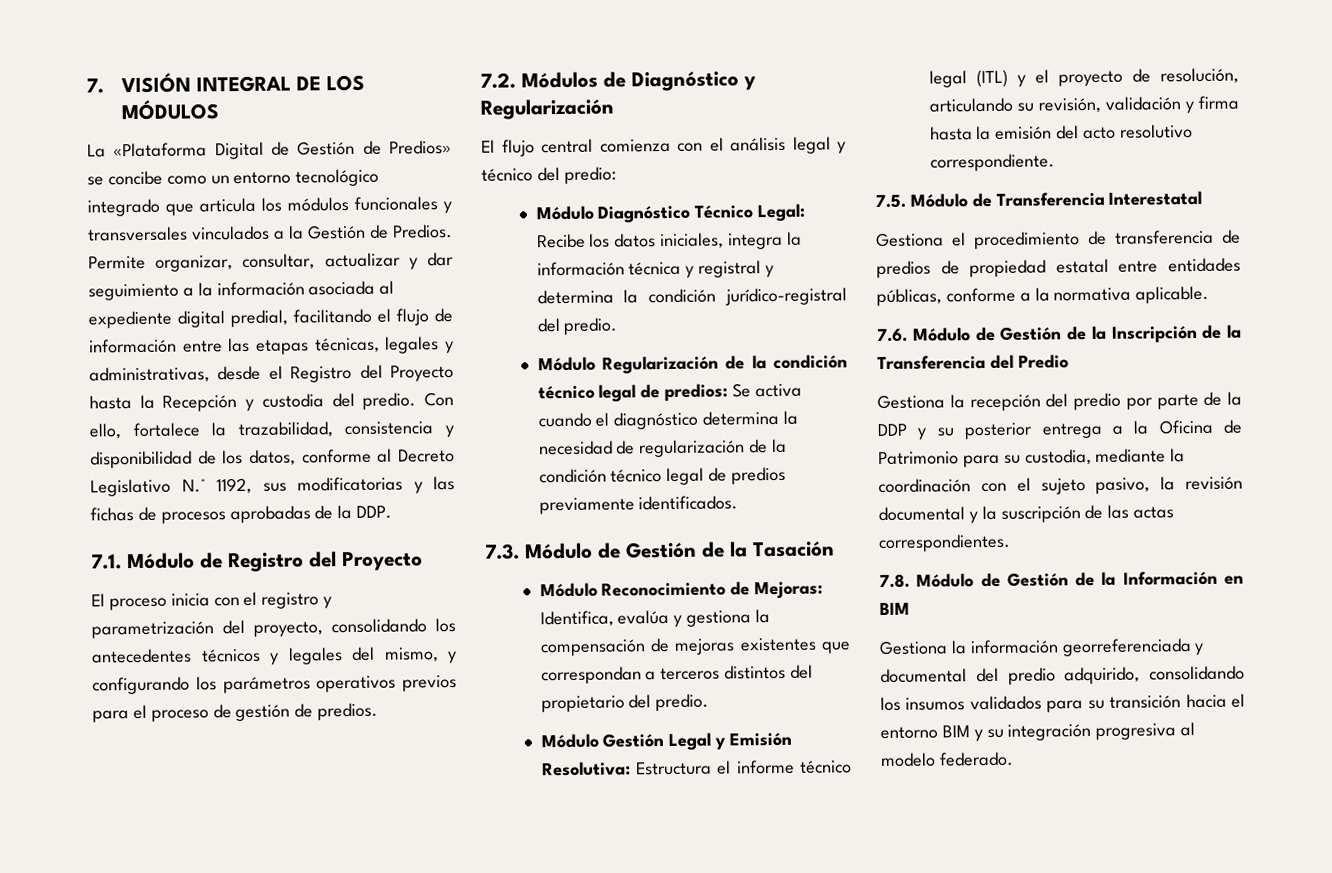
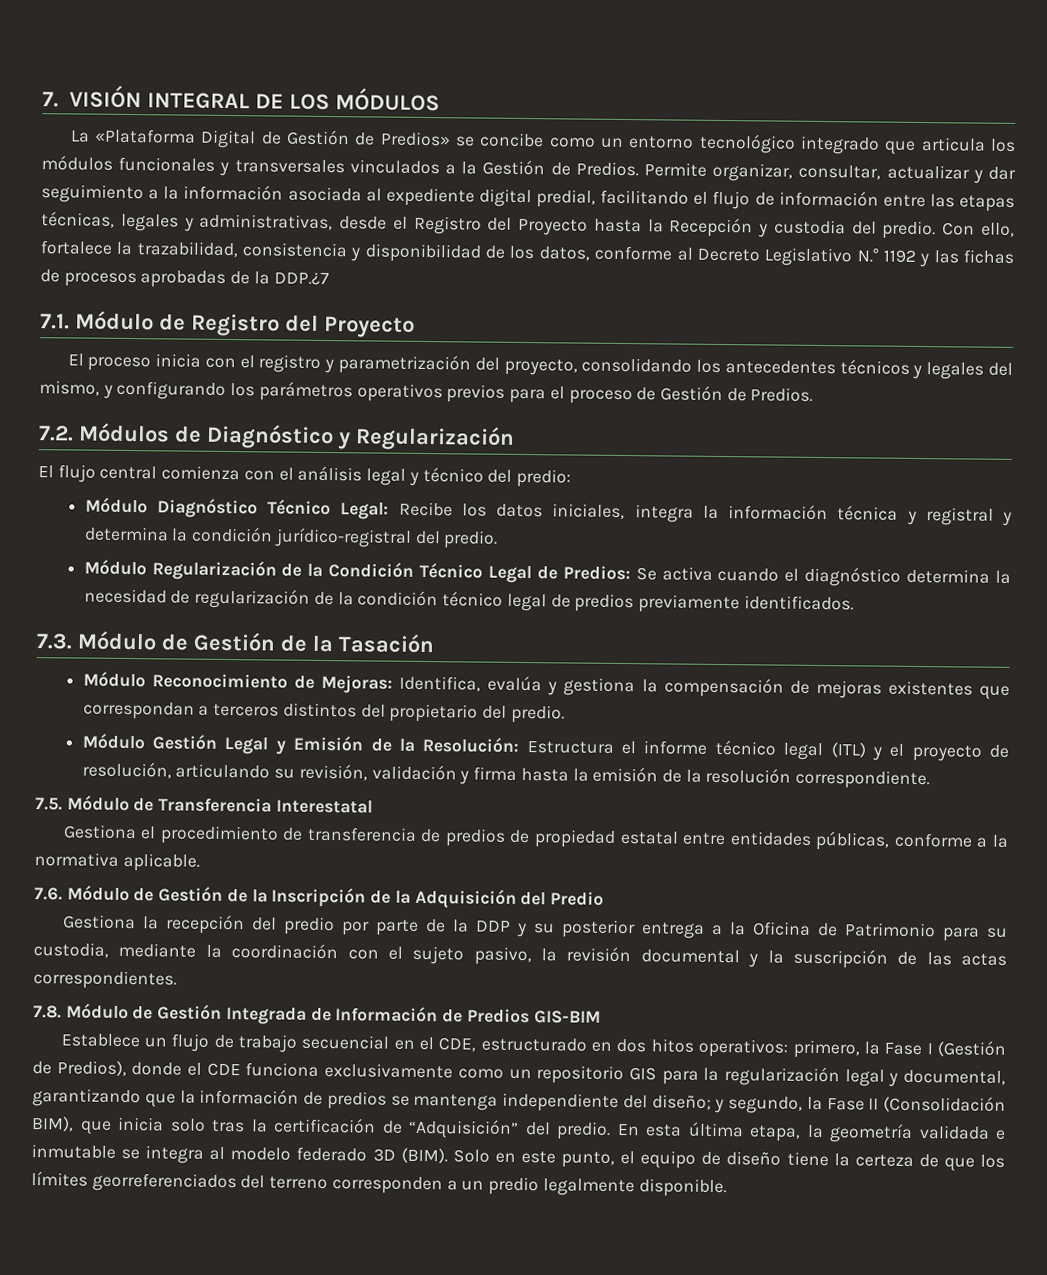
[216,476,403,495] 1192, sus modificatorias -> [882,249,916,263] 1192
[356,505,393,519] DDP. -> [273,272,329,286] DDP.¿7
[235,702,379,722] gestión de predios. -> [659,385,814,402] Gestión de Predios.
[773,354,848,369] [537,383,729,402] condición técnico legal de predios: -> [328,562,631,584] Condición Técnico Legal de Predios:
[541,761,631,777] Resolutiva: -> [370,736,520,753] de la Resolución:
[1056,124,1193,140] del acto resolutivo -> [661,767,792,784] de la resolución
[877,354,986,371] Transferencia -> [414,888,517,909] Adquisición
[1075,570,1244,587] [879,602,910,615] [879,638,1205,657] [880,665,1245,685] [880,693,1245,713] [880,722,1196,742] [880,751,1014,767] de la Información en BIM // Gestiona la información georreferenciada y documental del predio adquirido, consolidando los insumos validados para su transición hacia el entorno BIM y su integración progresiva al modelo federado. -> [225,1006,601,1025] [60,1033,1006,1059] [32,1060,1006,1087] [32,1088,1006,1114] [31,1116,1006,1143] [31,1144,1005,1172] [31,1171,727,1198] Integrada de Información de Predios GIS-BIM // Establece un flujo de trabajo secuencial en el CDE, estructurado en dos hitos operativos: primero, la Fase I (Gestión de Predios), donde el CDE funciona exclusivamente como un repositorio GIS para la regularización legal y documental, garantizando que la información de predios se mantenga independiente del diseño; y segundo, la Fase II (Consolidación BIM), que inicia solo tras la certificación de “Adquisición” del predio. En esta última etapa, la geometría validada e inmutable se integra al modelo federado 3D (BIM). Solo en este punto, el equipo de diseño tiene la certeza de que los límites georreferenciados del terreno corresponden a un predio legalmente disponible.

